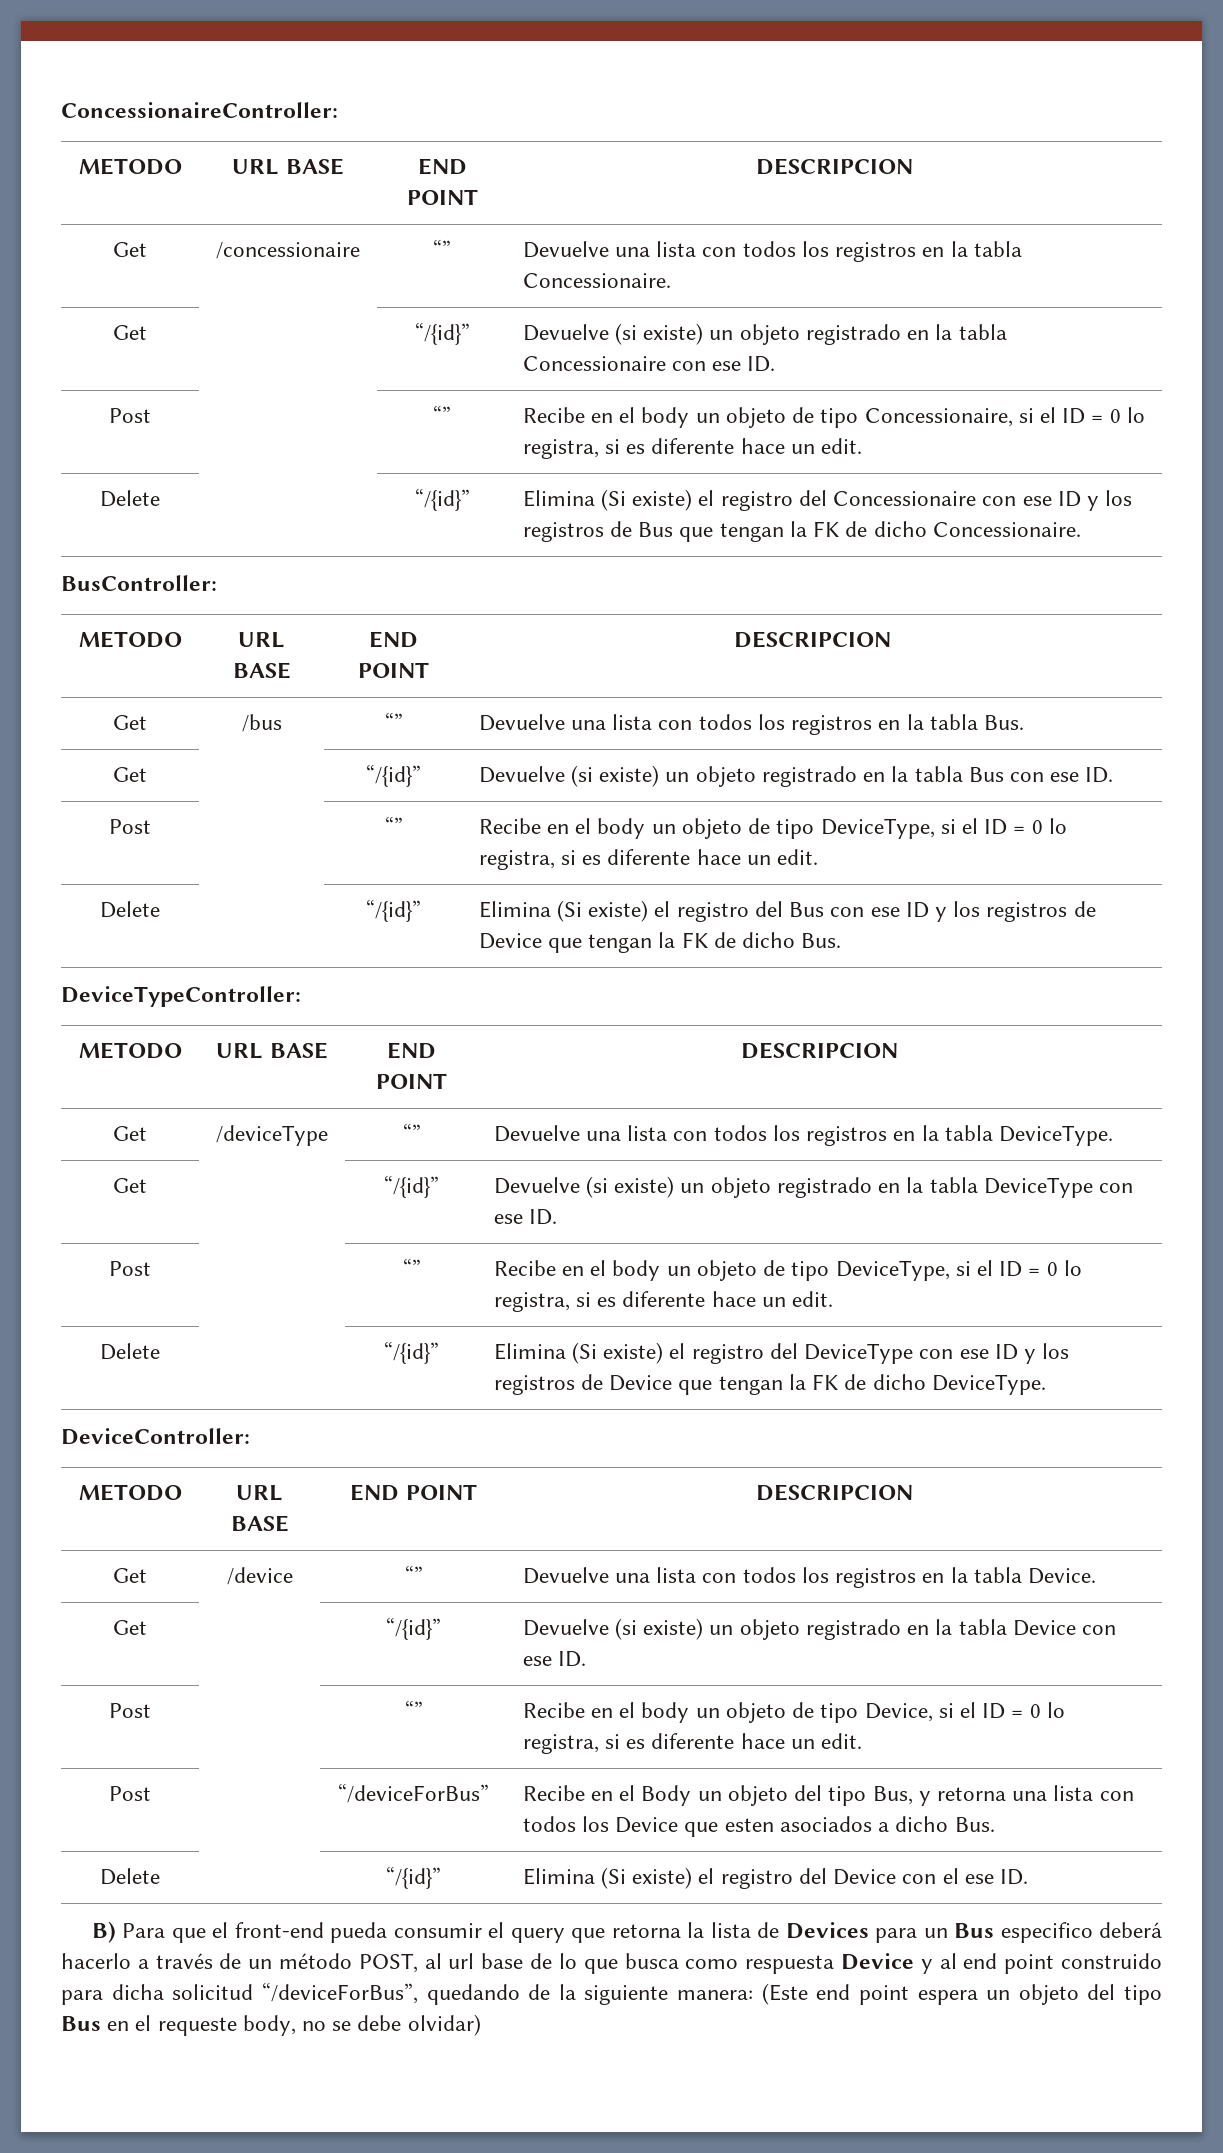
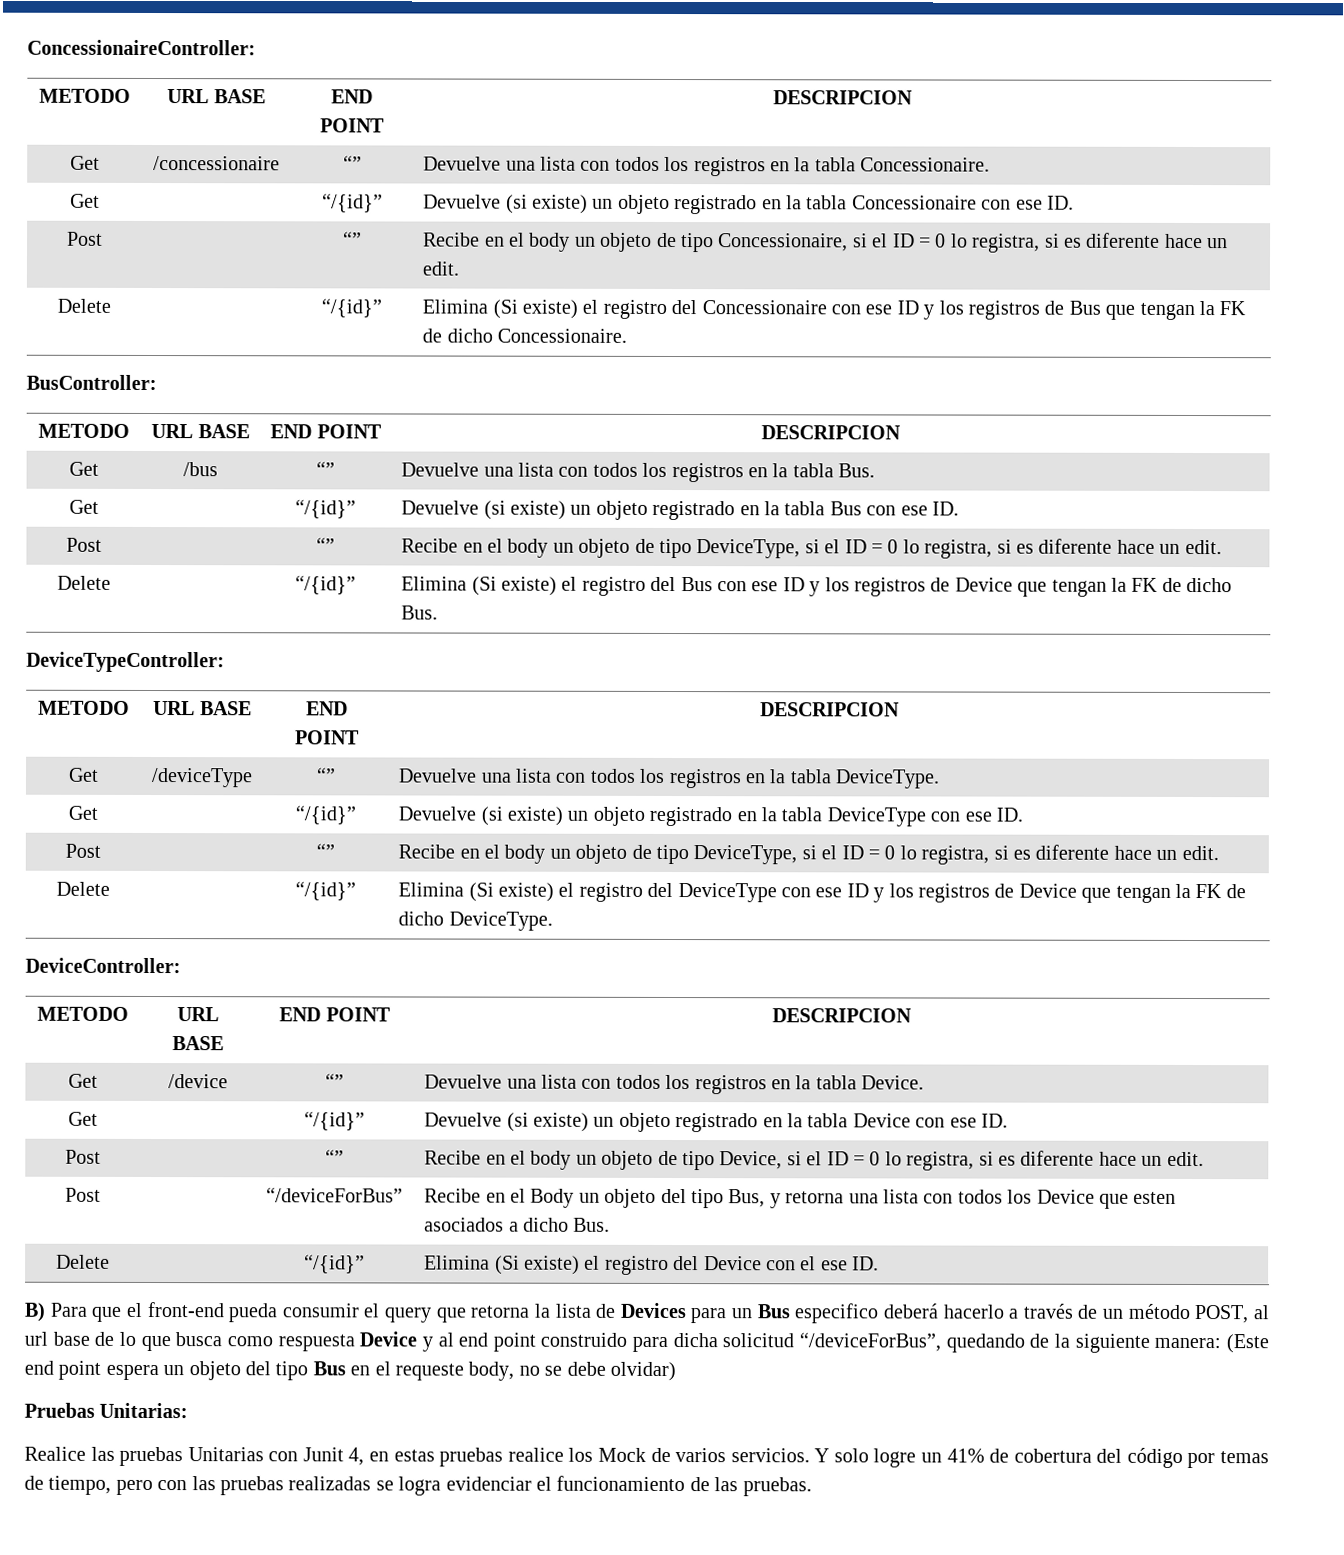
(481, 2025) none -> [24,1402,189,1419] [24,1446,1270,1469] [24,1475,812,1497] // Pruebas Unitarias: // Realice las pruebas Unitarias con Junit 4, en estas pruebas realice los Mock de varios servicios. Y solo logre un 41% de cobertura del código por temas de tiempo, pero con las pruebas realizadas se logra evidenciar el funcionamiento de las pruebas.

